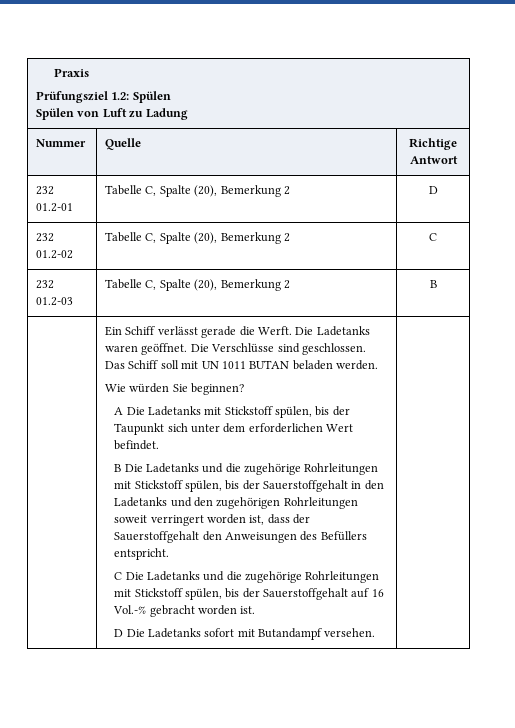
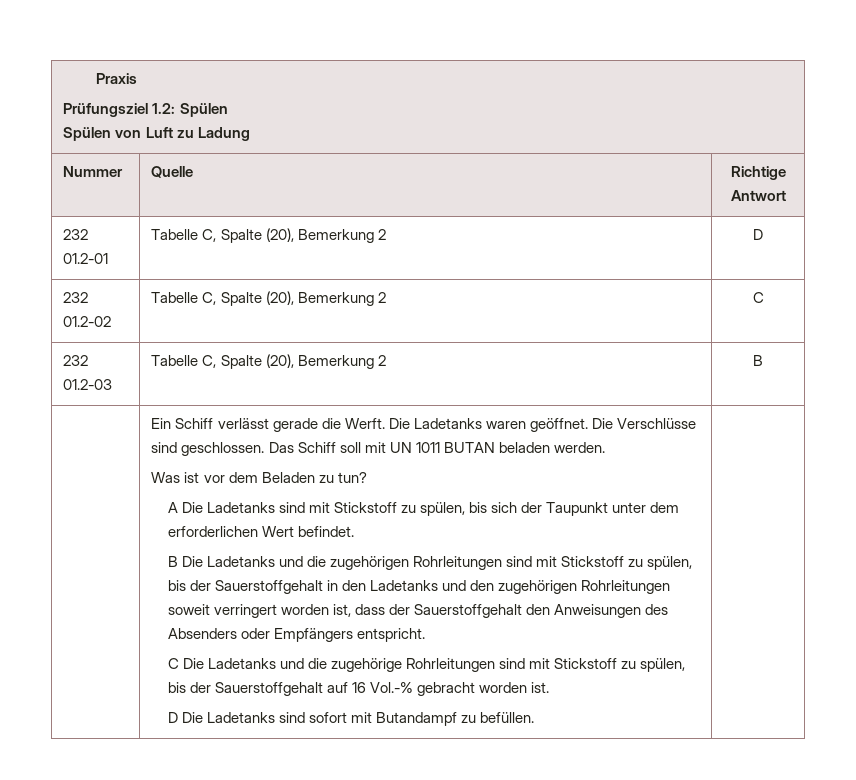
[105,383,245,395] Wie würden Sie beginnen? -> [151,472,367,483] Was ist vor dem Beladen zu tun?
[204,406,330,418] mit Stickstoff spülen, bis -> [278,502,518,516] sind mit Stickstoff zu spülen, bis sich
[167,423,188,432] sich -> (609, 509) none
[244,463,379,475] [114,480,183,489] zugehörige Rohrleitungen mit Stickstoff -> [330,556,644,570] zugehörigen Rohrleitungen sind mit Stickstoff zu
[320,531,367,541] Befüllers -> [167,628,353,642] Absenders oder Empfängers
[114,588,183,597] mit Stickstoff -> [499,658,637,669] sind mit Stickstoff zu
(201, 633) none -> [278,712,305,723] sind
[324,628,376,637] versehen. -> [461,712,535,723] zu befüllen.

